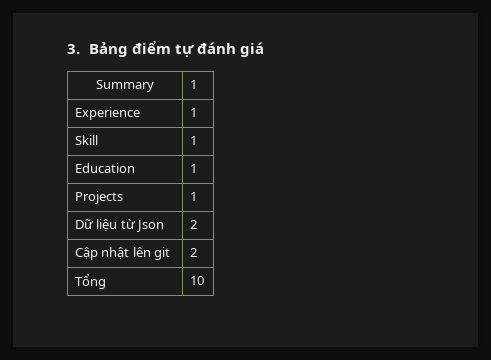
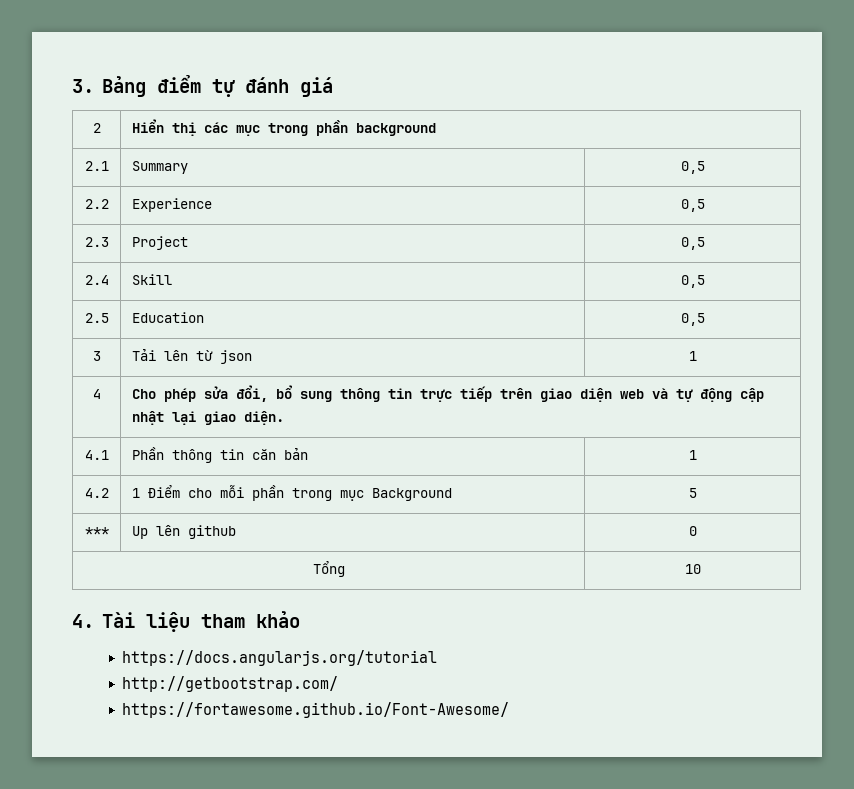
[96,80,154,92] [189,80,197,89] [74,107,140,120] [189,108,197,117] [74,135,98,145] [189,136,197,145] [74,163,135,173] [189,164,197,173] [74,191,123,204] [189,192,197,201] [74,219,165,232] [189,220,197,229] [74,247,171,260] [189,248,197,257] [74,274,106,289] [189,276,204,285] Summary | 1 // Experience | 1 // Skill | 1 // Education | 1 // Projects | 1 // Dữ liệu từ Json | 2 // Cập nhật lên git | 2 // Tổng | 10 -> [92,123,101,133] [131,119,436,136] [84,161,109,171] [131,161,188,174] [680,161,705,174] [84,199,109,209] [131,198,212,212] [680,199,705,212] [84,237,109,247] [131,236,188,250] [680,237,705,250] [84,275,109,285] [131,274,172,285] [680,275,705,288] [84,313,109,323] [131,312,204,323] [680,313,705,326] [92,351,101,361] [131,349,252,364] [688,351,697,361] [92,389,101,399] [131,385,764,402] [131,411,284,425] [84,450,109,460] [131,447,308,463] [688,450,697,460] [84,488,109,498] [131,485,452,501] [688,488,697,498] [84,527,109,536] [131,525,236,539] [688,526,697,536] [312,561,345,577] [684,564,701,574] [72,611,300,632] [122,650,438,666] [122,676,339,692] [122,702,510,718] 2 | Hiển thị các mục trong phần background // 2.1 | Summary | 0,5 // 2.2 | Experience | 0,5 // 2.3 | Project | 0,5 // 2.4 | Skill | 0,5 // 2.5 | Education | 0,5 // 3 | Tải lên từ json | 1 // 4 | Cho phép sửa đổi, bổ sung thông tin trực tiếp trên giao diện web và tự động cập nhật lại giao diện. // 4.1 | Phần thông tin căn bản | 1 // 4.2 | 1 Điểm cho mỗi phần trong mục Background | 5 // *** | Up lên github | 0 // Tổng | 10 // 4. Tài liệu tham khảo // https://docs.angularjs.org/tutorial // http://getbootstrap.com/ // https://fortawesome.github.io/Font-Awesome/

